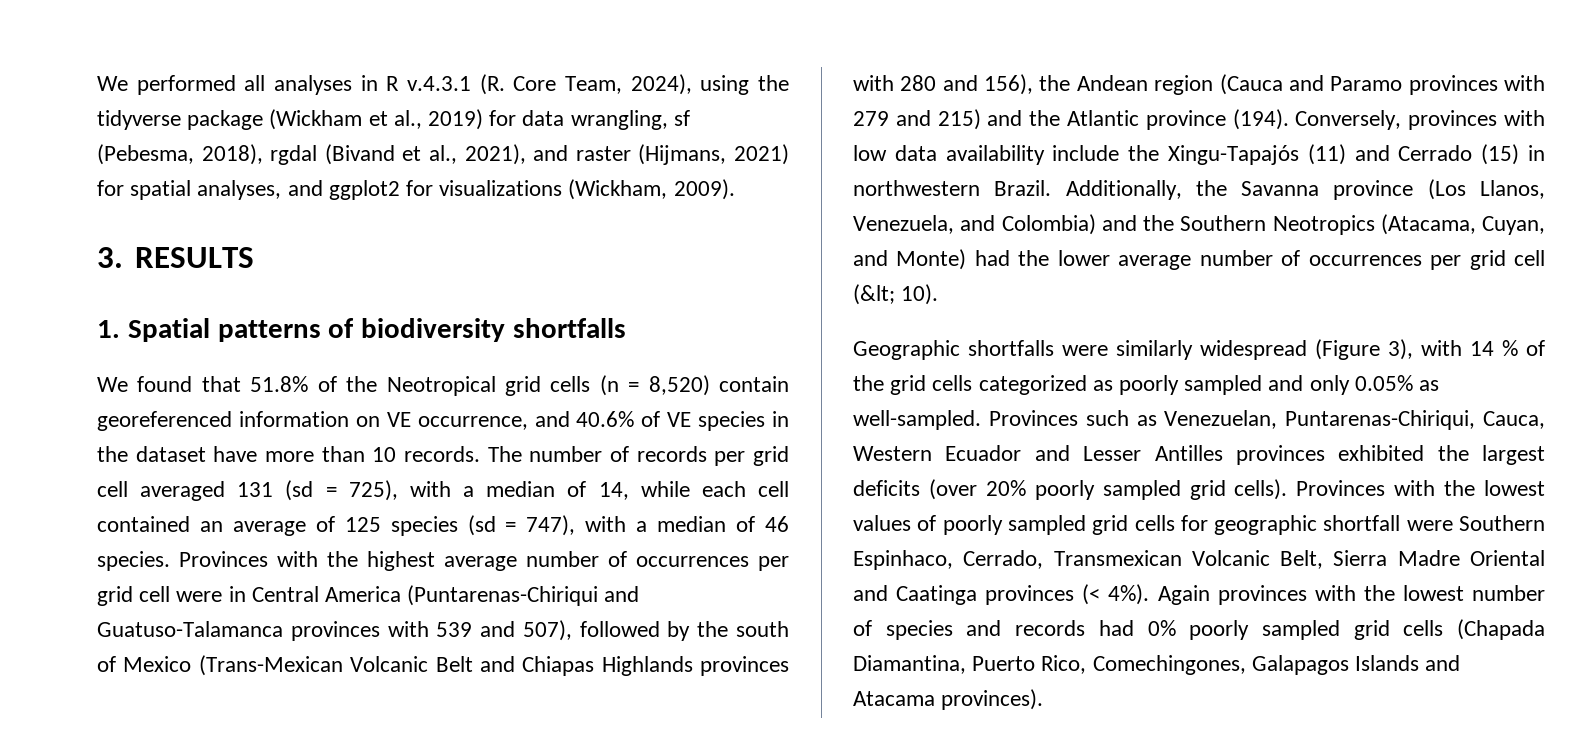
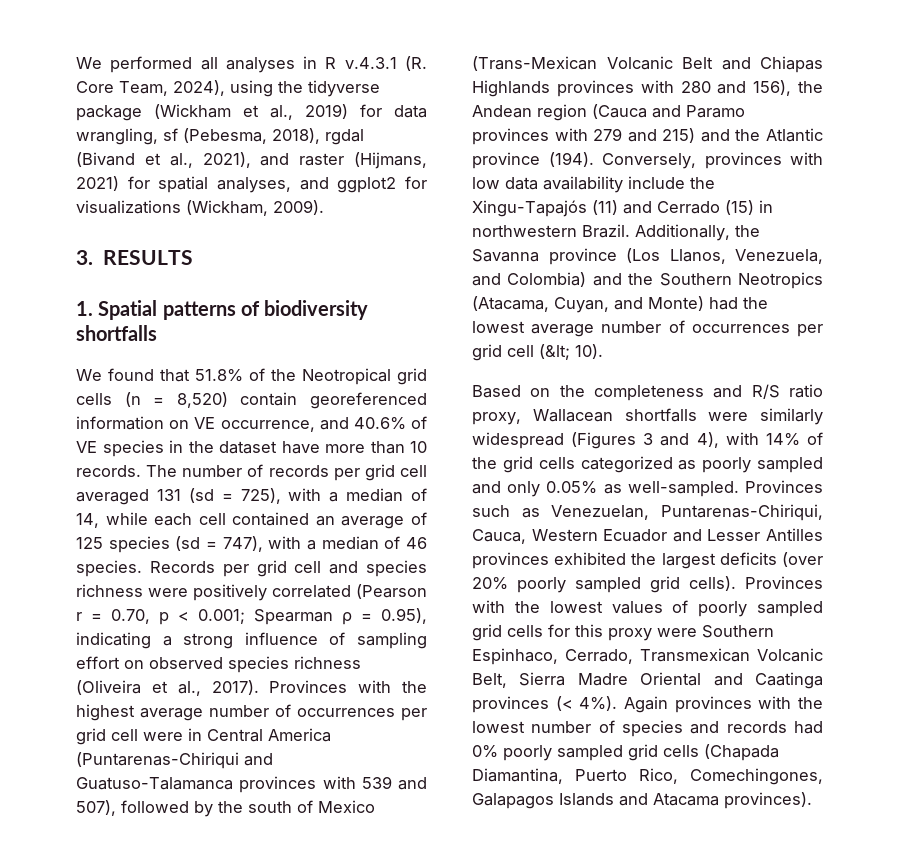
(170, 561) none -> [149,560,427,577] [76,584,427,601] [76,608,427,625] [76,632,427,649] [76,656,361,673] [76,680,259,696] Records per grid cell and species richness were positively correlated (Pearson r = 0.70, p < 0.001; Spearman ρ = 0.95), indicating a strong influence of sampling effort on observed species richness (Oliveira et al., 2017).
[1057,250,1110,266] lower -> [472,321,525,333] lowest
[853,339,1518,360] Geographic shortfalls were similarly widespread (Figure 3), with 14 % -> [472,384,823,401] [472,408,823,425] [472,432,800,449] Based on the completeness and R/S ratio proxy, Wallacean shortfalls were similarly widespread (Figures 3 and 4), with 14%
[1214,515,1401,535] geographic shortfall -> [575,624,652,641] this proxy

